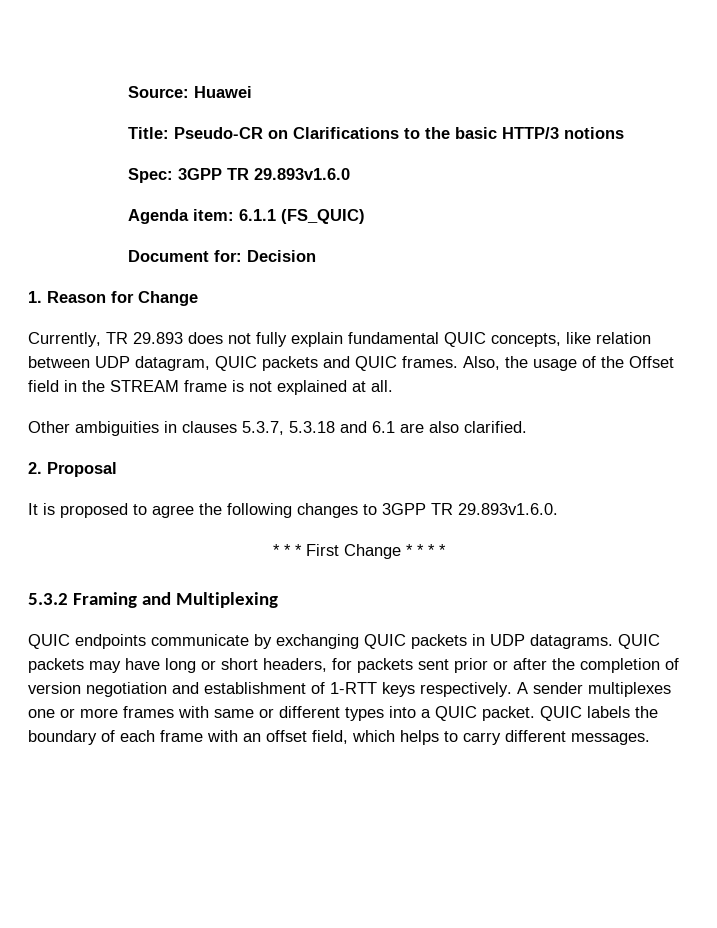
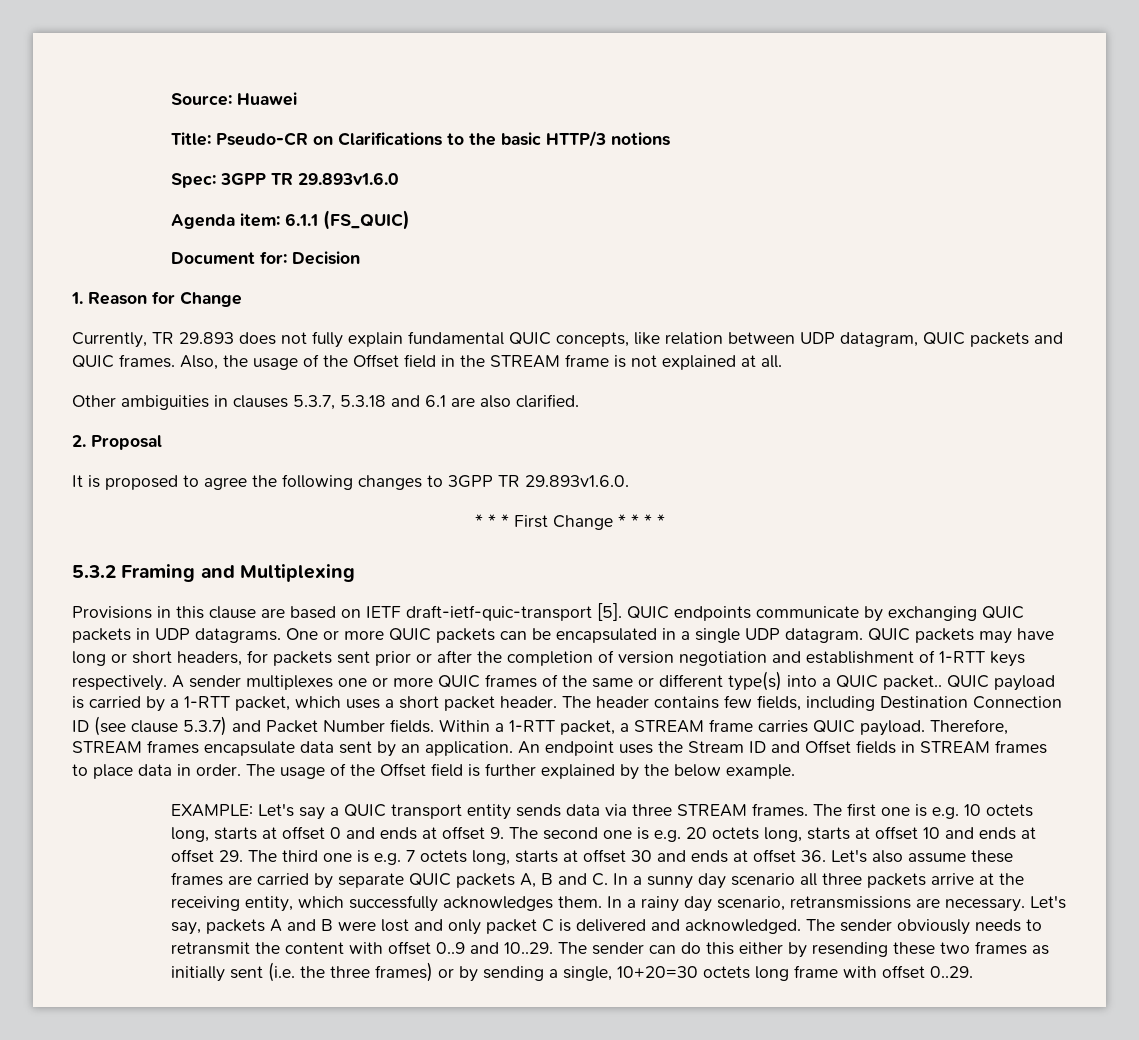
(278, 600) none -> [72,603,622,621] Provisions in this clause are based on IETF draft-ietf-quic-transport [5].
(613, 641) none -> [286,628,863,643] One or more QUIC packets can be encapsulated in a single UDP datagram.
[123,706,209,718] frames with -> [438,674,587,688] QUIC frames of the
[345,707,384,721] types -> [728,671,782,691] type(s)
[482,706,658,721] [28,730,650,745] packet. QUIC labels the boundary of each frame with an offset field, which helps to carry different messages. -> [883,675,1055,691] [72,695,1062,712] [72,716,1008,736] [72,740,1047,757] [72,763,795,780] [170,803,1033,820] [170,826,1036,842] [170,849,1013,865] [170,872,1024,889] [170,895,1066,912] [170,919,1042,935] [170,941,1049,958] [170,962,973,982] packet.. QUIC payload is carried by a 1-RTT packet, which uses a short packet header. The header contains few fields, including Destination Connection ID (see clause 5.3.7) and Packet Number fields. Within a 1-RTT packet, a STREAM frame carries QUIC payload. Therefore, STREAM frames encapsulate data sent by an application. An endpoint uses the Stream ID and Offset fields in STREAM frames to place data in order. The usage of the Offset field is further explained by the below example. // EXAMPLE: Let's say a QUIC transport entity sends data via three STREAM frames. The first one is e.g. 10 octets long, starts at offset 0 and ends at offset 9. The second one is e.g. 20 octets long, starts at offset 10 and ends at offset 29. The third one is e.g. 7 octets long, starts at offset 30 and ends at offset 36. Let's also assume these frames are carried by separate QUIC packets A, B and C. In a sunny day scenario all three packets arrive at the receiving entity, which successfully acknowledges them. In a rainy day scenario, retransmissions are necessary. Let's say, packets A and B were lost and only packet C is delivered and acknowledged. The sender obviously needs to retransmit the content with offset 0..9 and 10..29. The sender can do this either by resending these two frames as initially sent (i.e. the three frames) or by sending a single, 10+20=30 octets long frame with offset 0..29.

